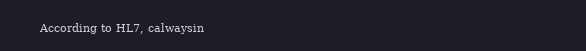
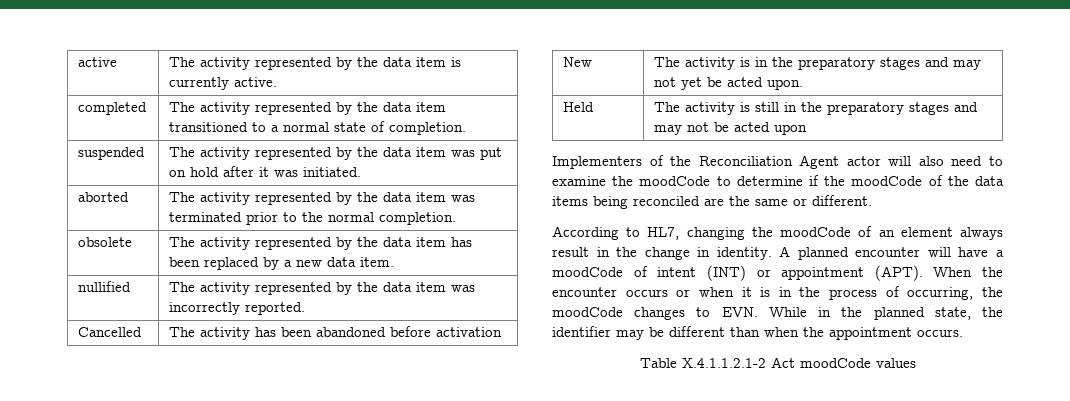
[39,23,204,34] According to HL7, calwaysin -> [78,57,118,67] [169,57,462,70] [169,77,278,90] [78,102,148,115] [169,102,447,115] [169,121,467,135] [78,147,146,160] [169,147,503,160] [169,166,362,177] [78,192,130,202] [169,192,476,205] [169,212,457,225] [78,237,133,247] [169,237,473,250] [169,257,395,270] [78,281,132,292] [169,282,476,295] [169,302,306,315] [78,327,143,337] [169,326,503,340] [563,57,593,67] [654,57,982,70] [654,77,804,90] [563,102,595,112] [654,102,979,115] [654,122,808,135] [552,155,1003,169] [552,175,1004,186] [552,195,872,209] [552,226,1003,240] [552,246,1004,260] [552,265,1003,281] [552,286,1003,300] [552,307,1003,320] [552,326,963,340] [639,357,916,368] active | The activity represented by the data item is currently active. // completed | The activity represented by the data item transitioned to a normal state of completion. // suspended | The activity represented by the data item was put on hold after it was initiated. // aborted | The activity represented by the data item was terminated prior to the normal completion. // obsolete | The activity represented by the data item has been replaced by a new data item. // nullified | The activity represented by the data item was incorrectly reported. // Cancelled | The activity has been abandoned before activation // New | The activity is in the preparatory stages and may not yet be acted upon. // Held | The activity is still in the preparatory stages and may not be acted upon // Implementers of the Reconciliation Agent actor will also need to examine the moodCode to determine if the moodCode of the data items being reconciled are the same or different. // According to HL7, changing the moodCode of an element always result in the change in identity. A planned encounter will have a moodCode of intent (INT) or appointment (APT). When the encounter occurs or when it is in the process of occurring, the moodCode changes to EVN. While in the planned state, the identifier may be different than when the appointment occurs. // Table X.4.1.1.2.1-2 Act moodCode values

